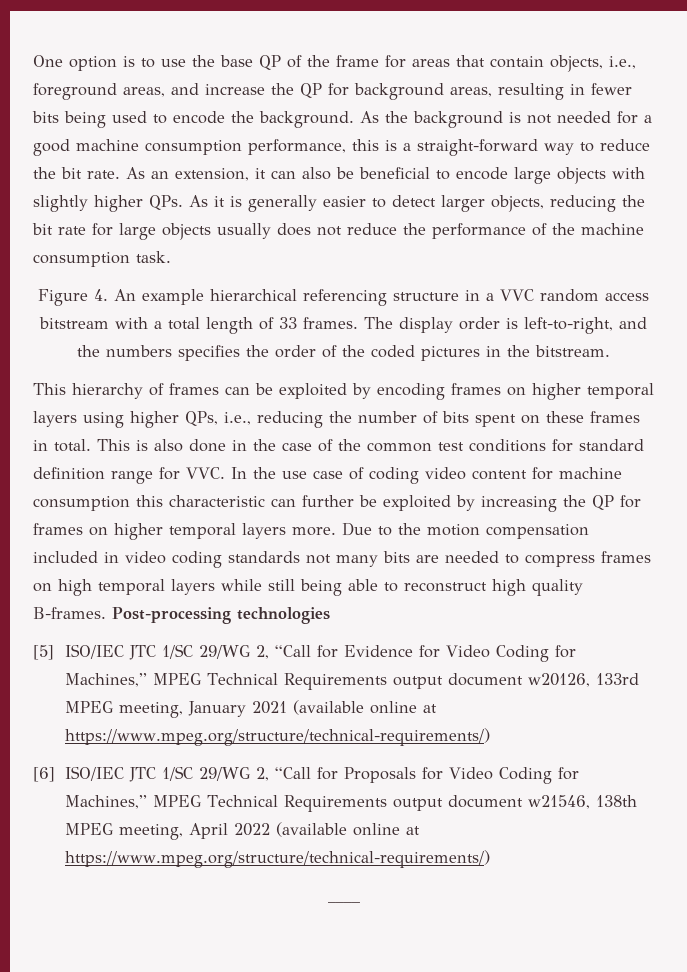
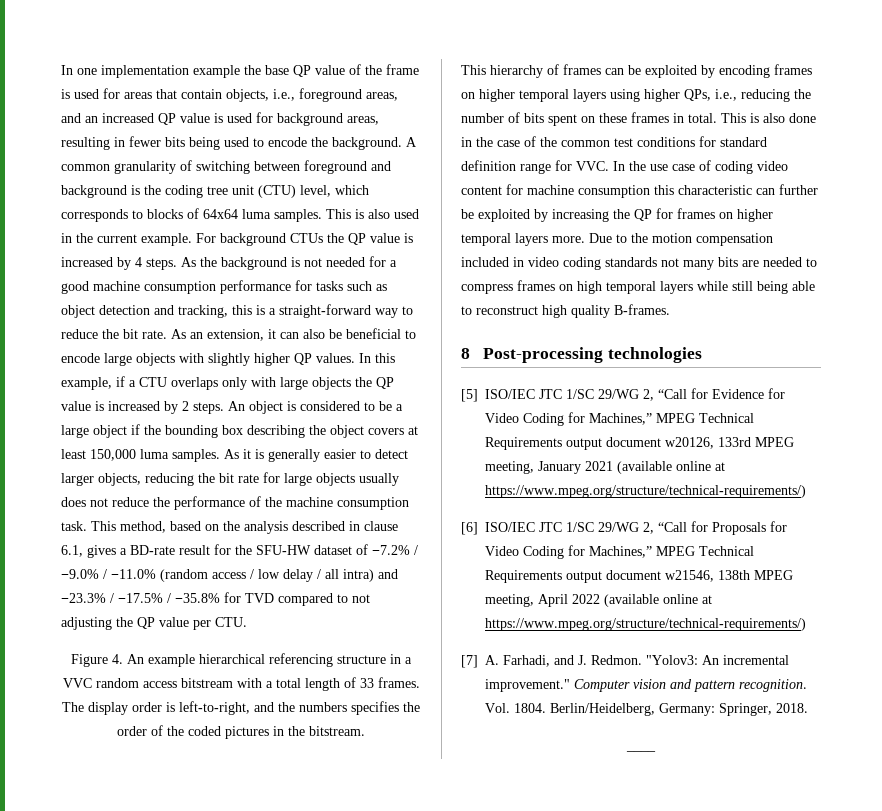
[33,55,186,71] One option is to use -> [61,65,240,78] In one implementation example
(281, 62) none -> [315,65,345,75] value
(379, 61) none -> [61,89,99,99] is used
[205,83,322,98] increase the QP -> [85,113,252,125] an increased QP value is used
(354, 119) none -> [406,137,417,147] [61,160,391,174] [61,185,369,198] [61,208,419,222] [61,233,413,246] [61,257,177,270] A common granularity of switching between foreground and background is the coding tree unit (CTU) level, which corresponds to blocks of 64x64 luma samples. This is also used in the current example. For background CTUs the QP value is increased by 4 steps.
[248,139,346,155] performance, -> [220,280,387,294] [61,305,228,318] performance for tasks such as object detection and tracking,
[149,195,183,210] QPs. -> [294,353,395,365] [61,376,394,390] [61,401,403,414] [61,424,418,438] [61,449,220,462] QP values. In this example, if a CTU overlaps only with large objects the QP value is increased by 2 steps. An object is considered to be a large object if the bounding box describing the object covers at least 150,000 luma samples.
(171, 257) none -> [91,521,398,534] [61,544,418,558] [61,569,398,582] [61,592,370,606] [61,617,247,630] This method, based on the analysis described in clause 6.1, gives a BD-rate result for the SFU-HW dataset of −7.2% / −9.0% / −11.0% (random access / low delay / all intra) and −23.3% / −17.5% / −35.8% for TVD compared to not adjusting the QP value per CTU.
(106, 613) none -> [461,348,470,359] // 8
(490, 859) none -> [461,655,789,668] [485,679,807,692] [485,703,808,716] // [7] A. Farhadi, and J. Redmon. "Yolov3: An incremental improvement." Computer vision and pattern recognition. Vol. 1804. Berlin/Heidelberg, Germany: Springer, 2018.

